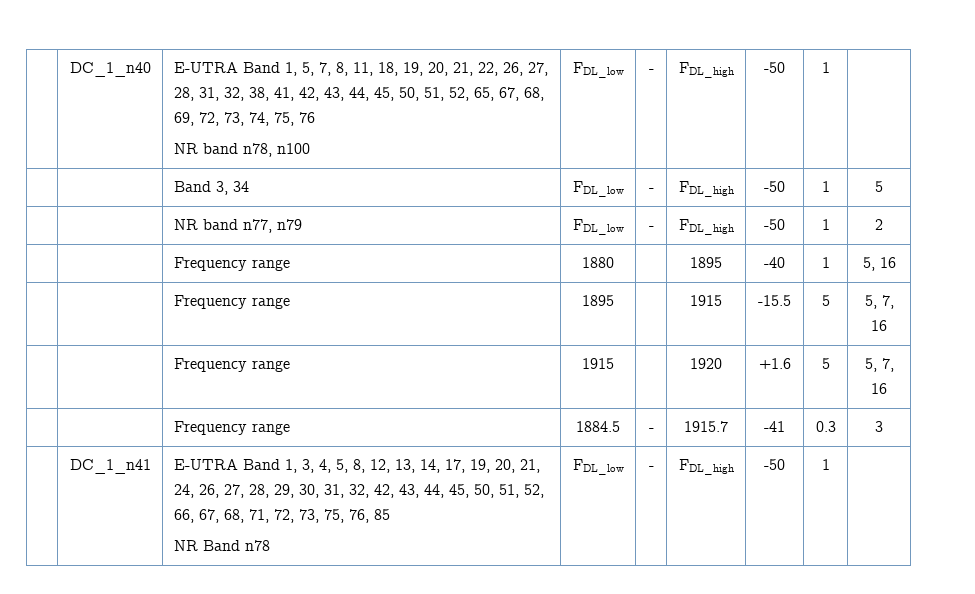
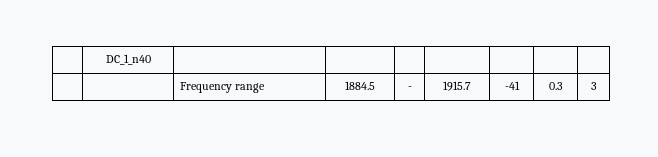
[173,62,548,76] [173,87,544,101] [173,112,315,126] [173,143,310,157] [572,62,624,78] [648,69,654,73] [678,62,734,78] [764,62,785,73] [821,62,830,73] [173,181,249,195] [572,181,624,197] [648,188,654,192] [678,181,734,197] [764,181,785,192] [821,181,830,192] [875,181,883,192] [173,219,302,233] [572,219,624,235] [648,226,654,230] [678,219,734,235] [764,219,785,230] [821,219,830,230] [875,219,883,230] [173,257,290,271] [582,257,614,268] [690,257,722,268] [764,257,785,268] [821,257,830,268] [862,257,896,271] [173,295,290,309] [582,295,614,306] [690,295,722,306] [758,295,791,306] [821,295,830,306] [864,295,894,309] [871,320,887,331] [173,358,290,372] [582,358,614,369] [690,358,722,369] [758,358,791,369] [821,358,830,369] [864,358,894,372] [871,383,887,394] E-UTRA Band 1, 5, 7, 8, 11, 18, 19, 20, 21, 22, 26, 27, 28, 31, 32, 38, 41, 42, 43, 44, 45, 50, 51, 52, 65, 67, 68, 69, 72, 73, 74, 75, 76 // NR band n78, n100 | FDL_low | - | FDL_high | -50 | 1 | // | | Band 3, 34 | FDL_low | - | FDL_high | -50 | 1 | 5 // | | NR band n77, n79 | FDL_low | - | FDL_high | -50 | 1 | 2 // | | Frequency range | 1880 | | 1895 | -40 | 1 | 5, 16 // | | Frequency range | 1895 | | 1915 | -15.5 | 5 | 5, 7, 16 // | | Frequency range | 1915 | | 1920 | +1.6 | 5 | 5, 7, 16 -> (151, 59) | | | | | |
[69,459,151,474] [173,459,540,473] [173,484,544,498] [173,509,390,523] [173,540,270,551] [572,459,624,475] [648,466,654,470] [678,459,734,475] [764,459,785,470] [821,459,830,470] // | DC_1_n41 | E-UTRA Band 1, 3, 4, 5, 8, 12, 13, 14, 17, 19, 20, 21, 24, 26, 27, 28, 29, 30, 31, 32, 42, 43, 44, 45, 50, 51, 52, 66, 67, 68, 71, 72, 73, 75, 76, 85 // NR Band n78 | FDL_low | - | FDL_high | -50 | 1 | -> (597, 86) none

